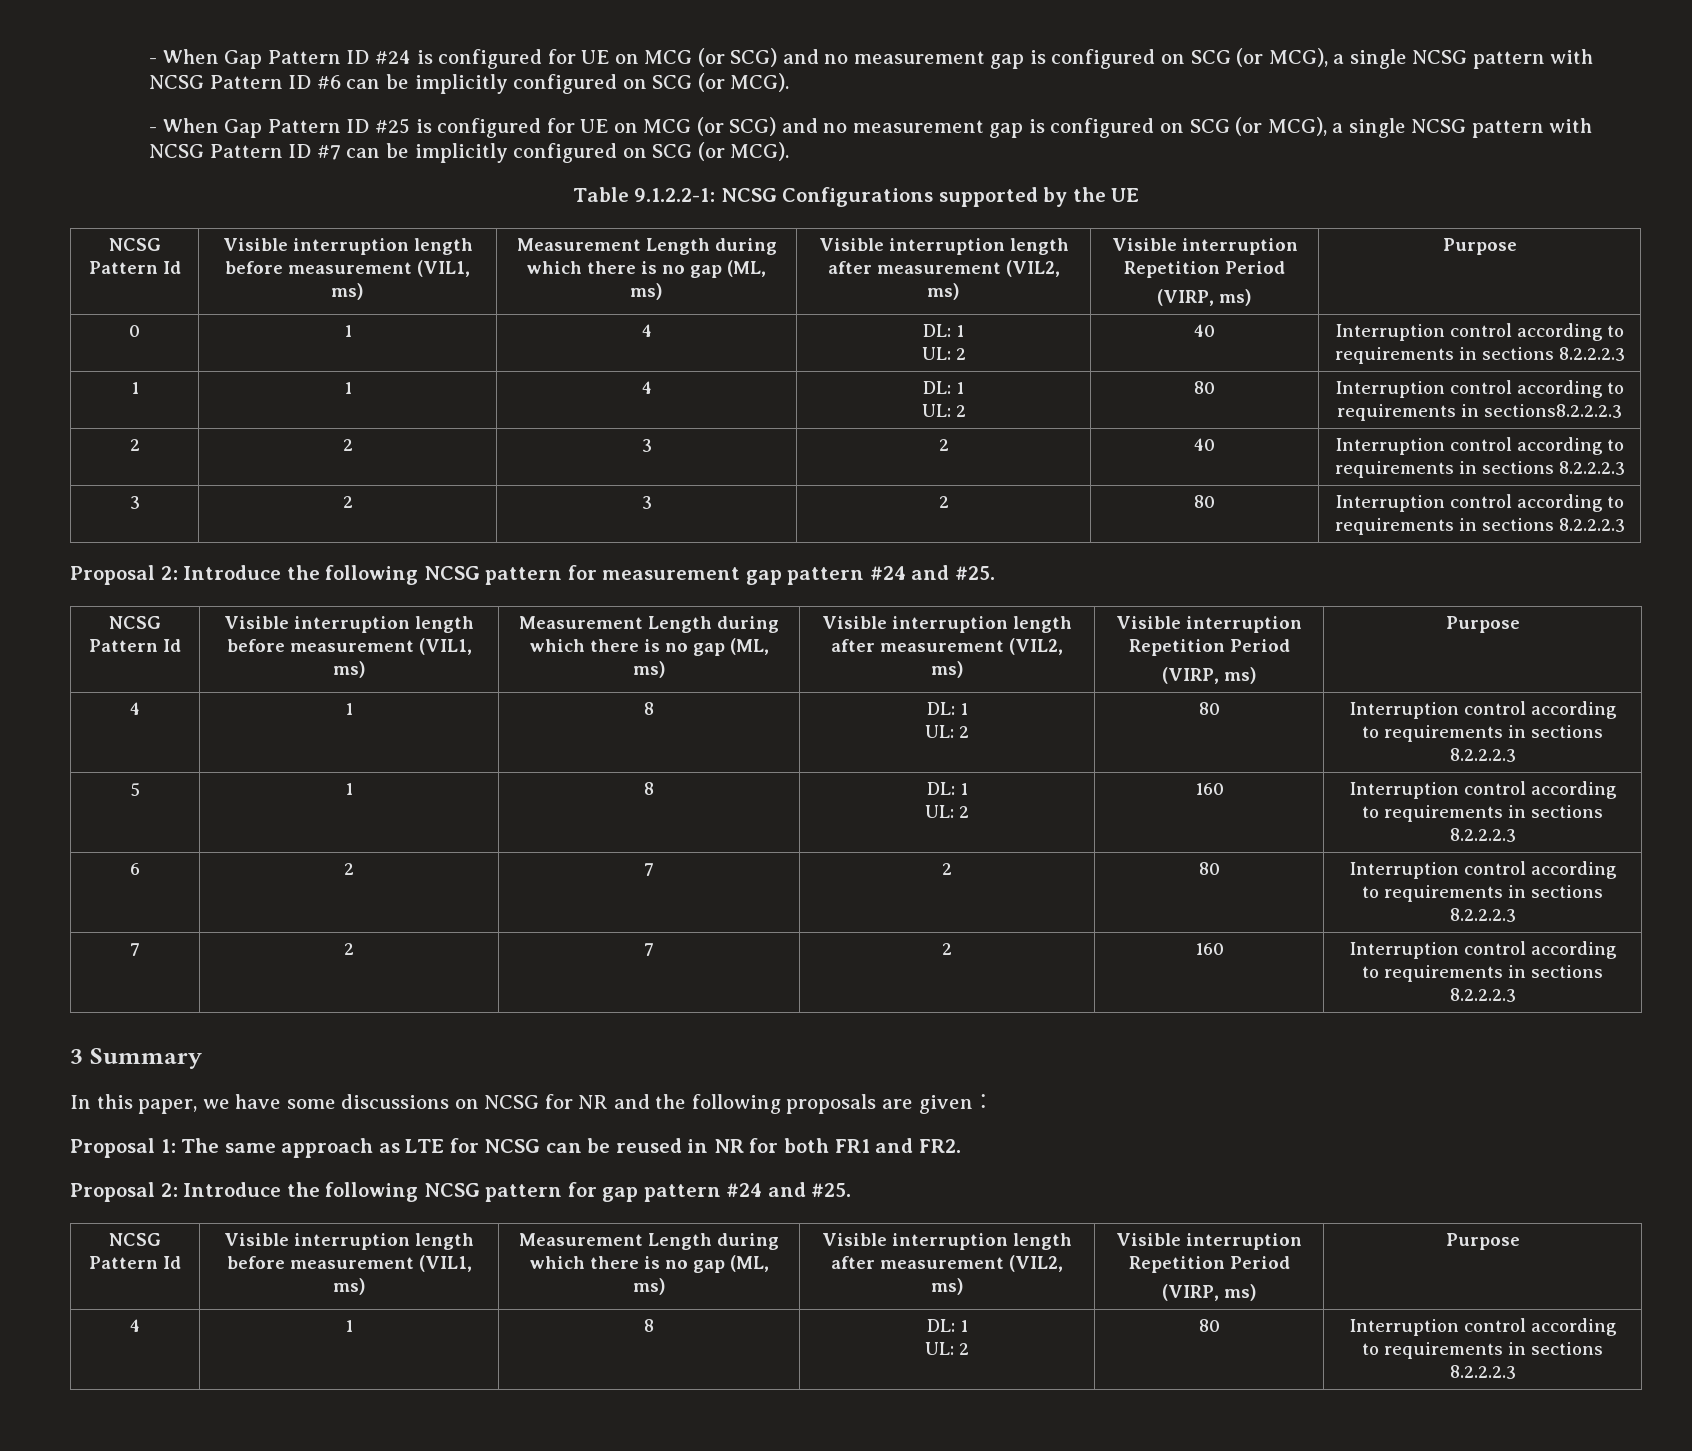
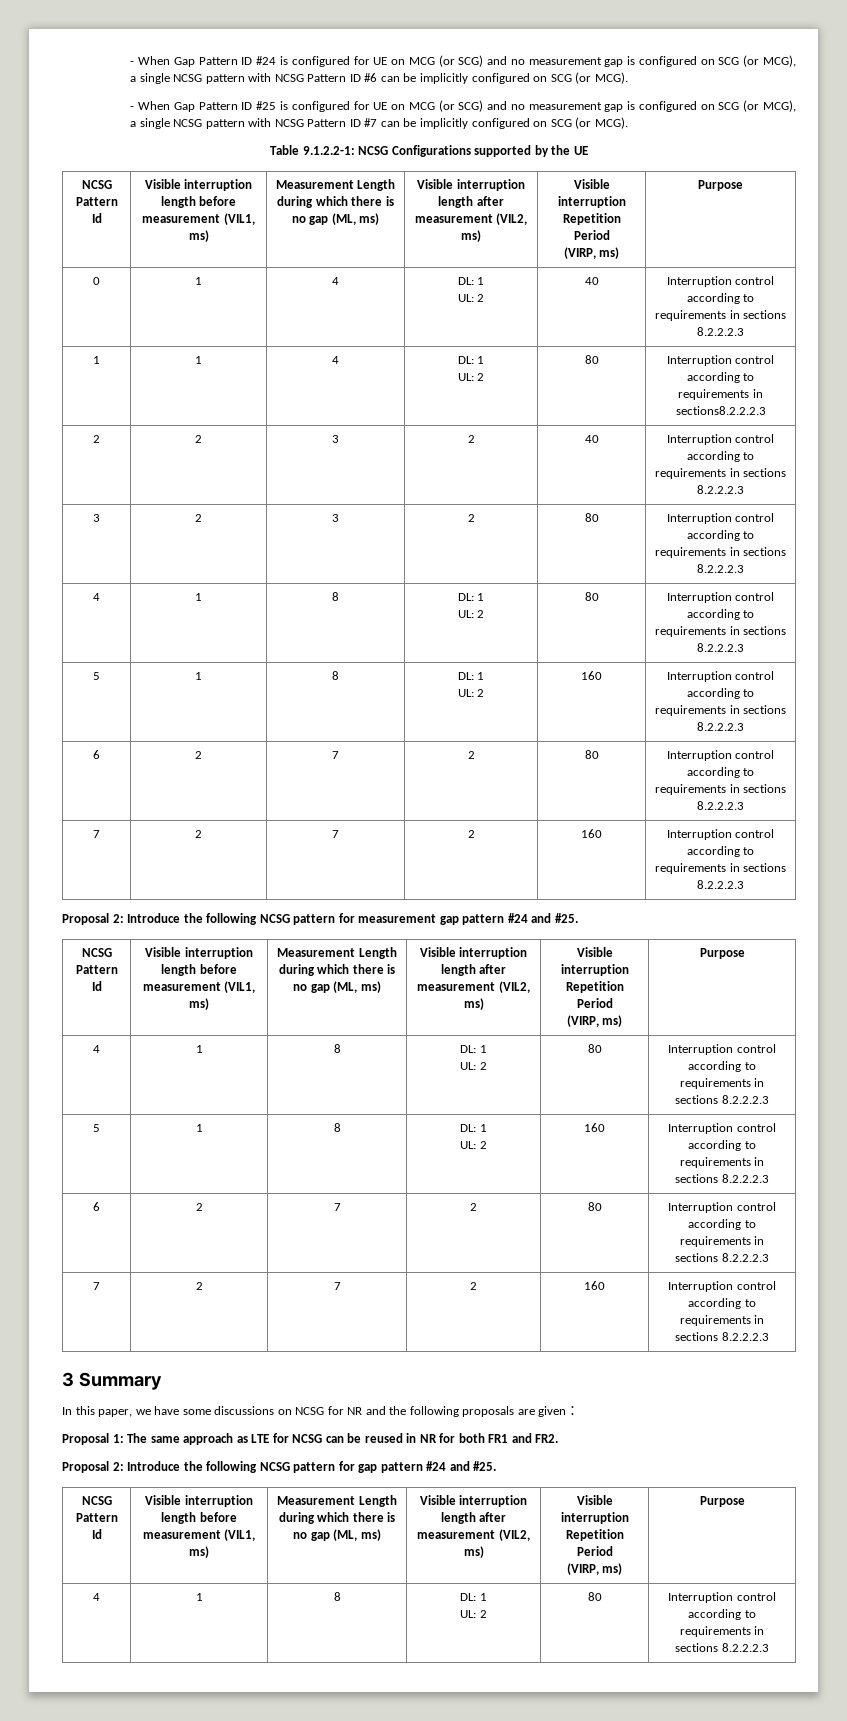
(1625, 525) none -> [93,593,100,601] [195,593,202,601] [332,592,339,601] [457,593,485,601] [457,610,485,618] [584,592,599,601] [666,592,775,603] [686,609,755,620] [654,626,787,637] [697,643,744,652] [93,672,100,680] [195,672,202,680] [332,671,339,680] [457,672,485,680] [457,689,485,697] [581,671,602,680] [666,671,775,682] [686,688,755,699] [654,705,787,716] [697,722,744,731] [93,750,100,759] [195,751,202,759] [332,751,339,759] [467,751,475,759] [584,750,599,759] [666,750,775,761] [686,767,755,778] [654,784,787,795] [697,801,744,810] [93,830,100,838] [195,830,202,838] [332,830,339,838] [467,830,475,838] [581,829,602,838] [666,829,775,840] [686,846,755,857] [654,863,787,874] [697,880,744,889] // 4 | 1 | 8 | DL: 1 // UL: 2 | 80 | Interruption control according to requirements in sections 8.2.2.2.3 // 5 | 1 | 8 | DL: 1 // UL: 2 | 160 | Interruption control according to requirements in sections 8.2.2.2.3 // 6 | 2 | 7 | 2 | 80 | Interruption control according to requirements in sections 8.2.2.2.3 // 7 | 2 | 7 | 2 | 160 | Interruption control according to requirements in sections 8.2.2.2.3

